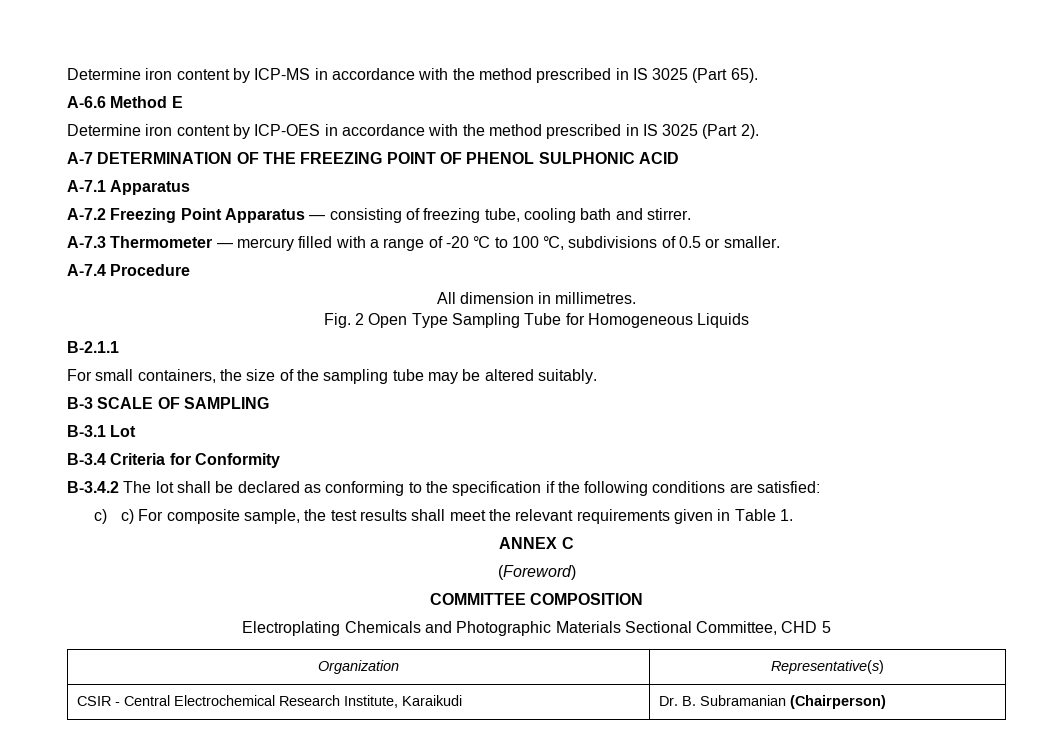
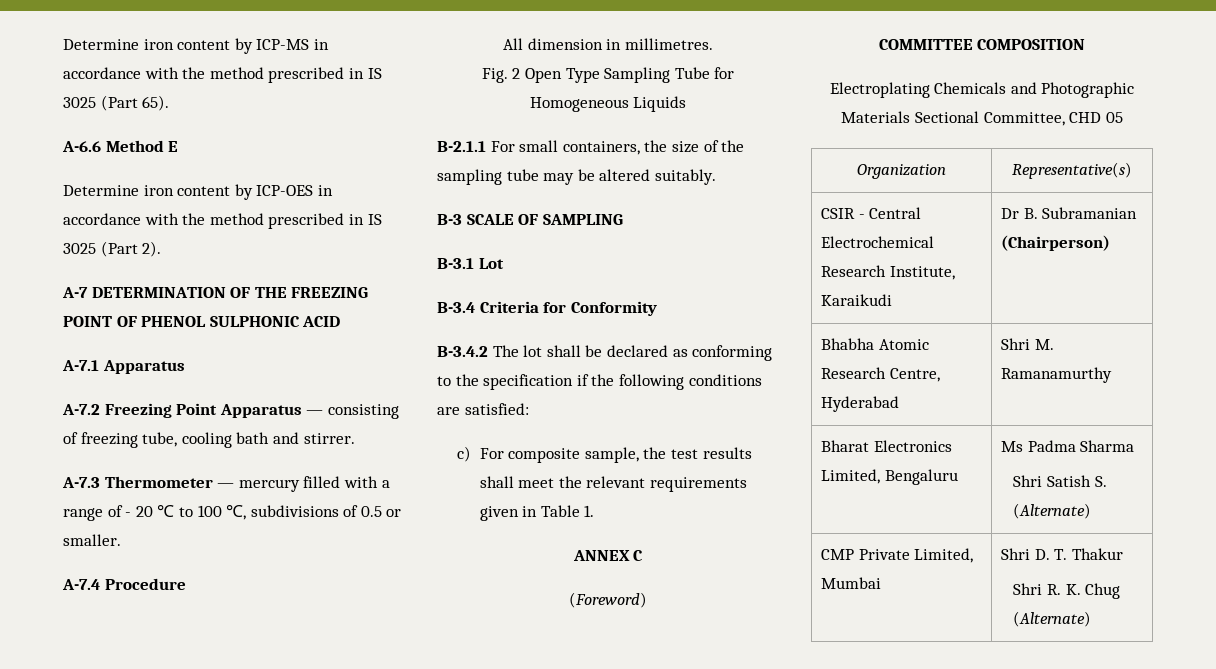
[445,236,469,248] -20 -> [125,506,153,517] - 20
(119, 347) // -> (486, 146) none
[121,509,135,524] c) -> (472, 454) none
[821,621,831,633] 5 -> [1105,112,1123,123] 05
[659,696,679,706] Dr. -> [1001,208,1020,219] Dr
(887, 702) none -> [821,338,929,350] [821,367,940,382] [821,396,900,412] [1001,338,1054,350] [1001,367,1113,383] [821,440,952,452] [821,469,958,485] [1001,440,1135,452] [1013,475,1107,487] [1013,503,1092,519] [821,548,974,563] [821,577,882,589] [1001,548,1124,560] [1013,583,1121,599] [1013,611,1092,627] // Bhabha Atomic Research Centre, Hyderabad | Shri M. Ramanamurthy // Bharat Electronics Limited, Bengaluru | Ms Padma Sharma // Shri Satish S. (Alternate) // CMP Private Limited, Mumbai | Shri D. T. Thakur // Shri R. K. Chug (Alternate)

